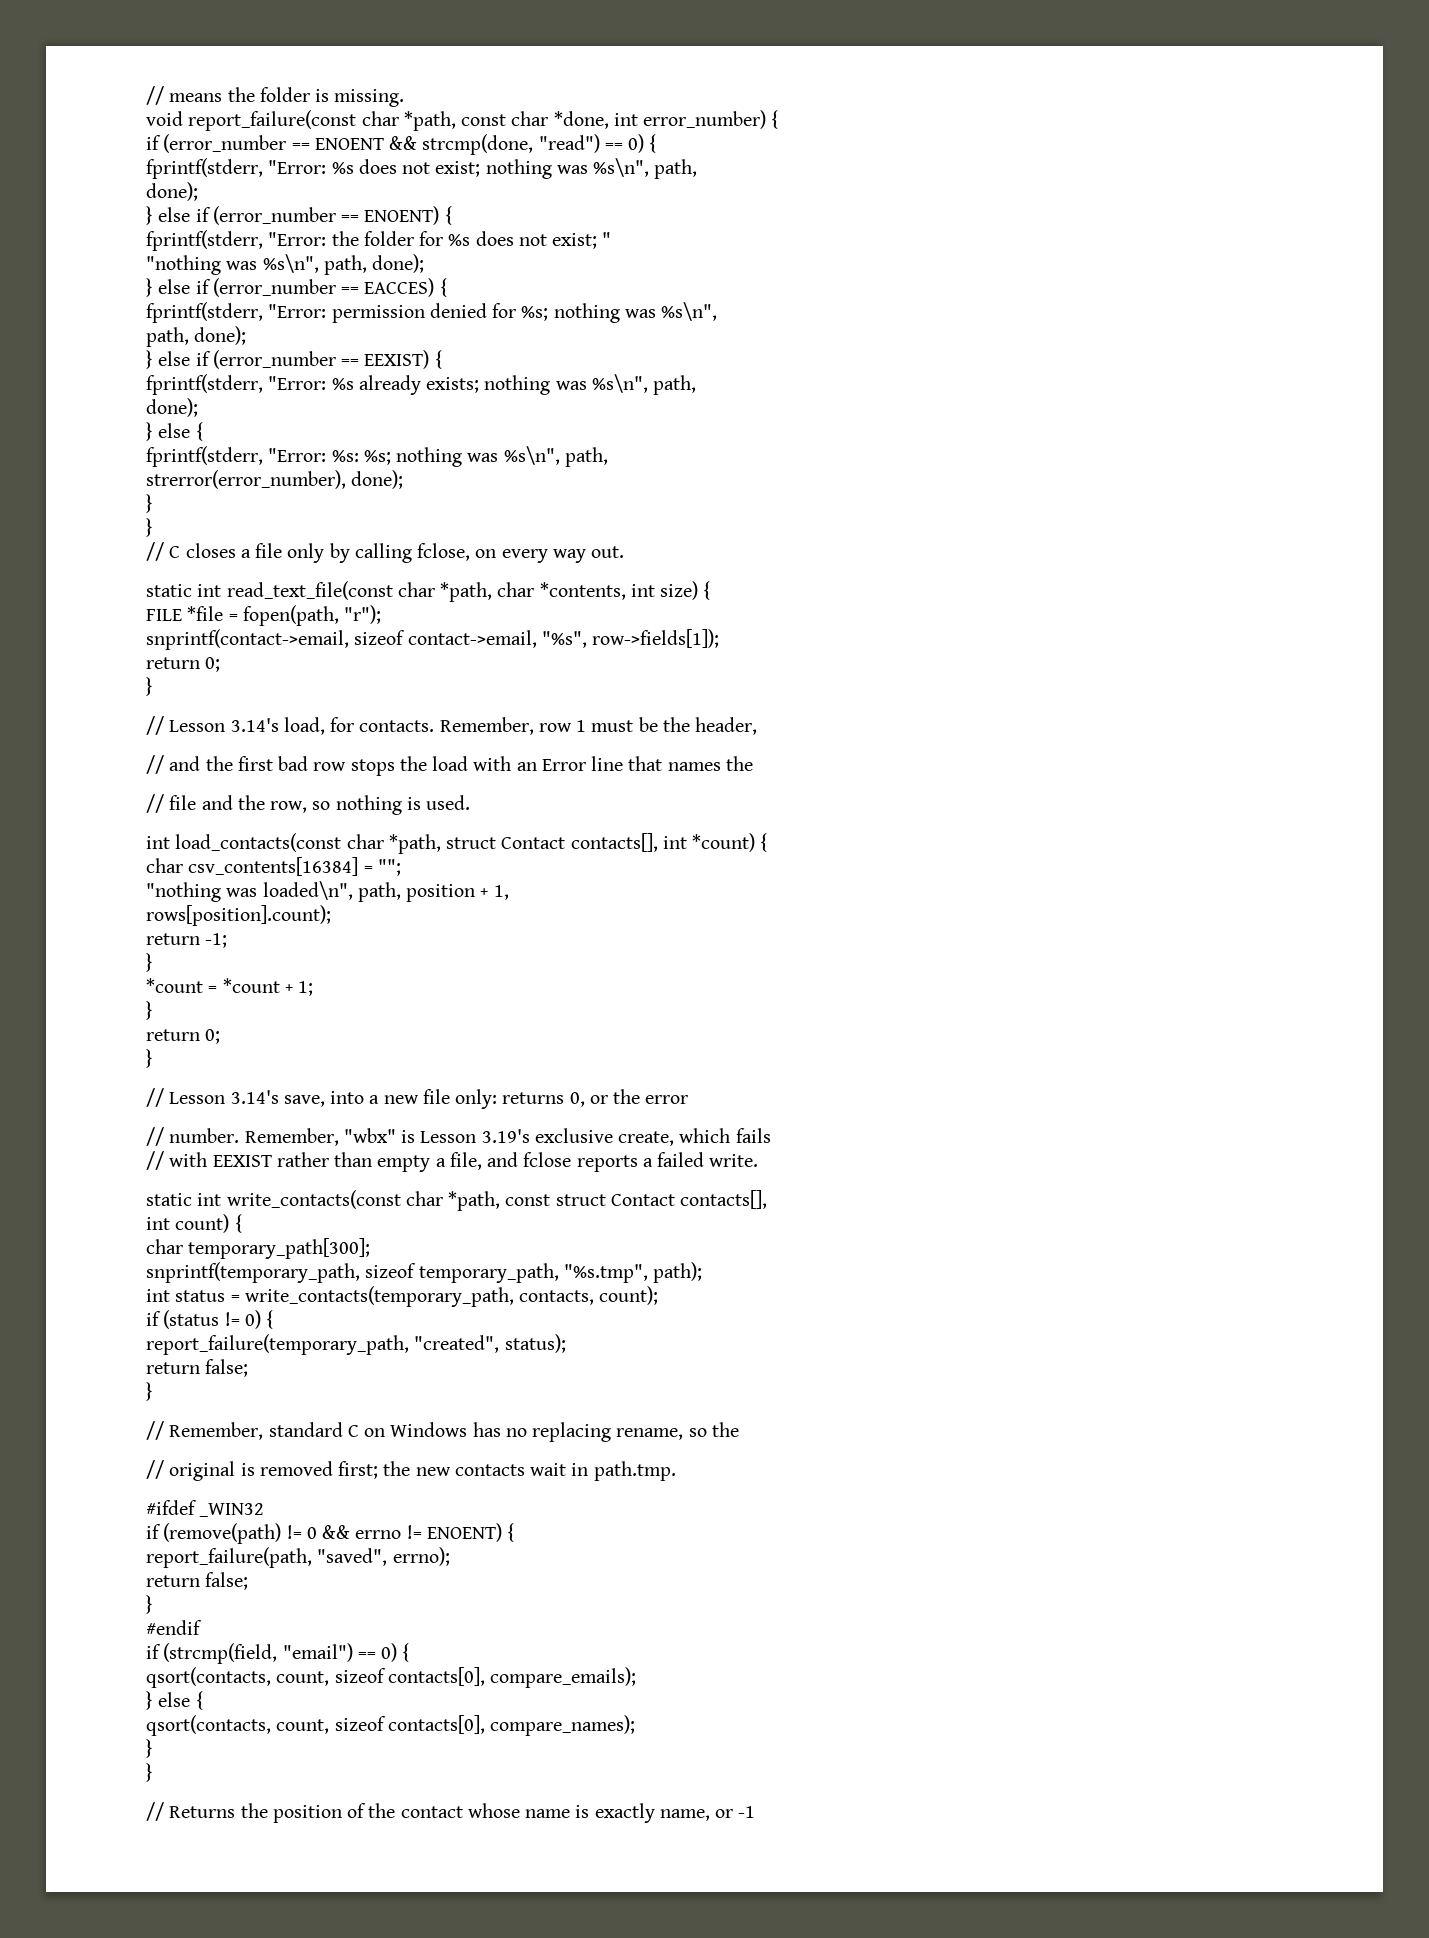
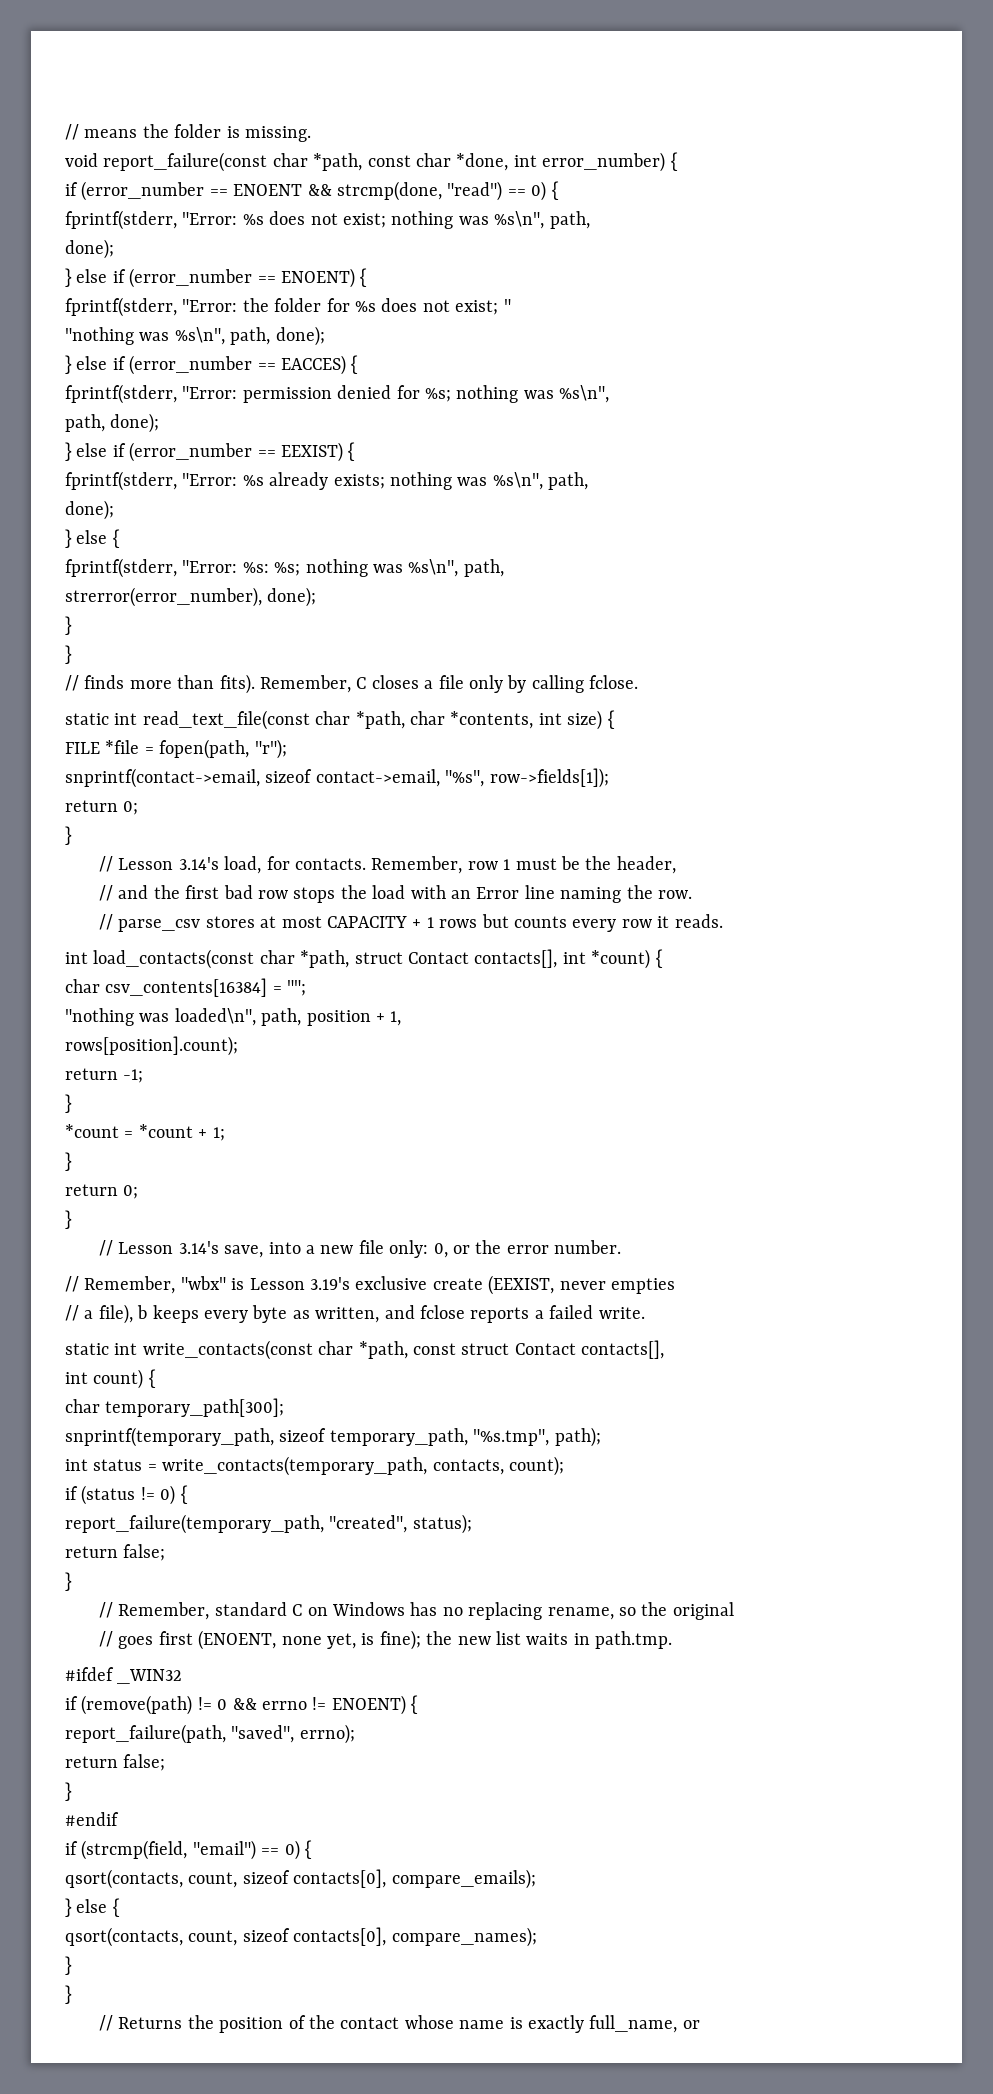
(164, 551) none -> [84,674,351,694] finds more than fits). Remember,
[417,543,625,563] fclose, on every way out. -> [589,675,639,689] fclose.
[628,756,753,771] [146,794,471,815] that names the // // file and the row, so nothing is used. -> [560,885,692,903] [98,914,723,932] naming the row. // // parse_csv stores at most CAPACITY + 1 rows but counts every row it reads.
[502,1092,565,1104] returns -> (429, 1249) none
[146,1127,240,1146] // // number. -> [554,1240,622,1254] [65,1276,79,1292] number. // //
[618,1128,771,1146] [146,1151,482,1172] create, which fails // // with EEXIST rather than empty a file, -> [432,1275,675,1295] [65,1304,380,1324] create (EEXIST, never empties // // a file), b keeps every byte as written,
[146,1460,567,1481] // // original is removed first; the new contacts wait -> [672,1602,734,1620] [98,1630,569,1650] original // // goes first (ENOENT, none yet, is fine); the new list waits
[659,1806,756,1821] name, or -1 -> [589,2015,700,2033] full_name, or

